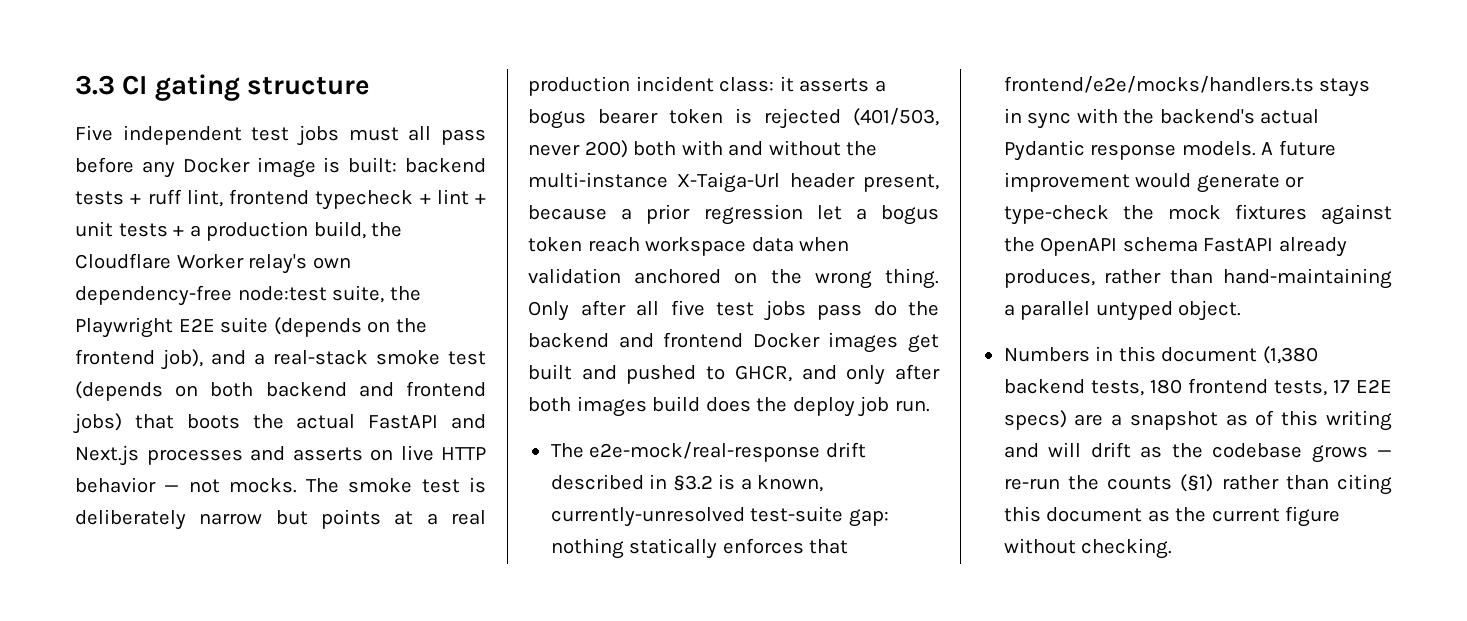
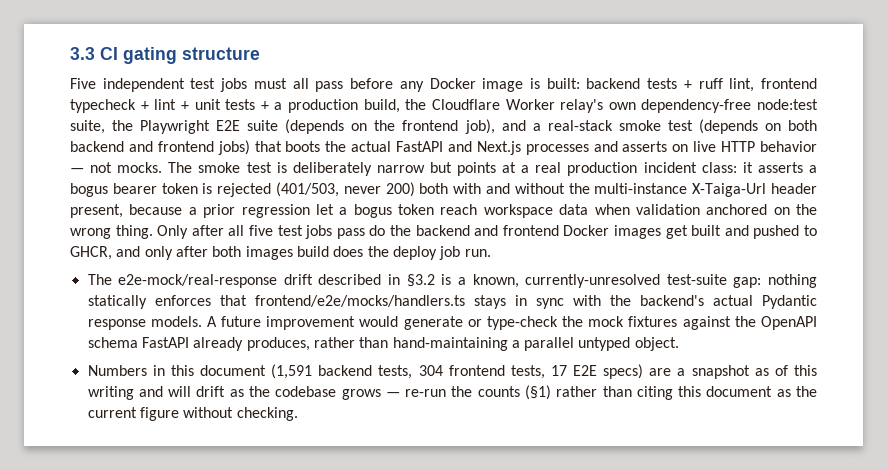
[1262,346,1318,364] (1,380 -> [271,364,313,379] (1,591
[1149,379,1182,394] 180 -> [418,365,443,376] 304

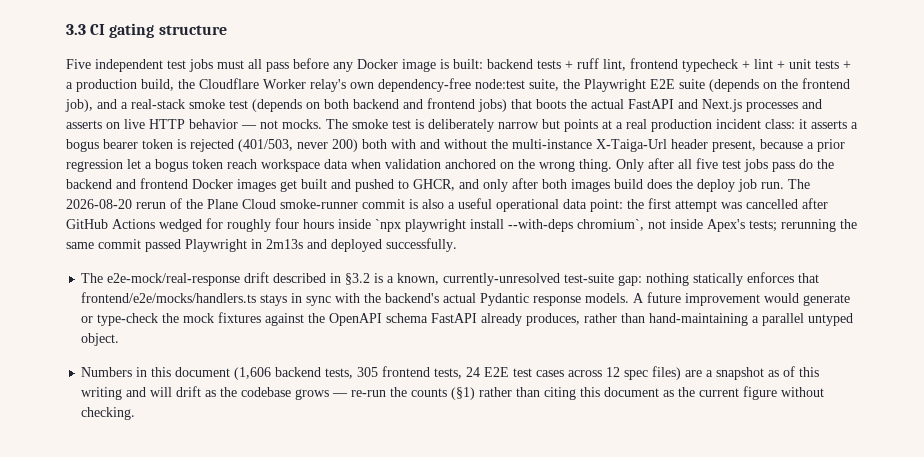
(491, 253) none -> [788,179,810,189] [66,198,828,212] [66,218,857,232] [66,238,457,252] The 2026-08-20 rerun of the Plane Cloud smoke-runner commit is also a useful operational data point: the first attempt was cancelled after GitHub Actions wedged for roughly four hours inside `npx playwright install --with-deps chromium`, not inside Apex's tests; rerunning the same commit passed Playwright in 2m13s and deployed successfully.
[271,364,313,379] (1,591 -> [234,367,272,380] (1,606
[418,365,443,376] 304 -> [357,367,379,377] 305
[550,364,644,379] 17 E2E specs) -> [466,366,682,380] 24 E2E test cases across 12 spec files)

